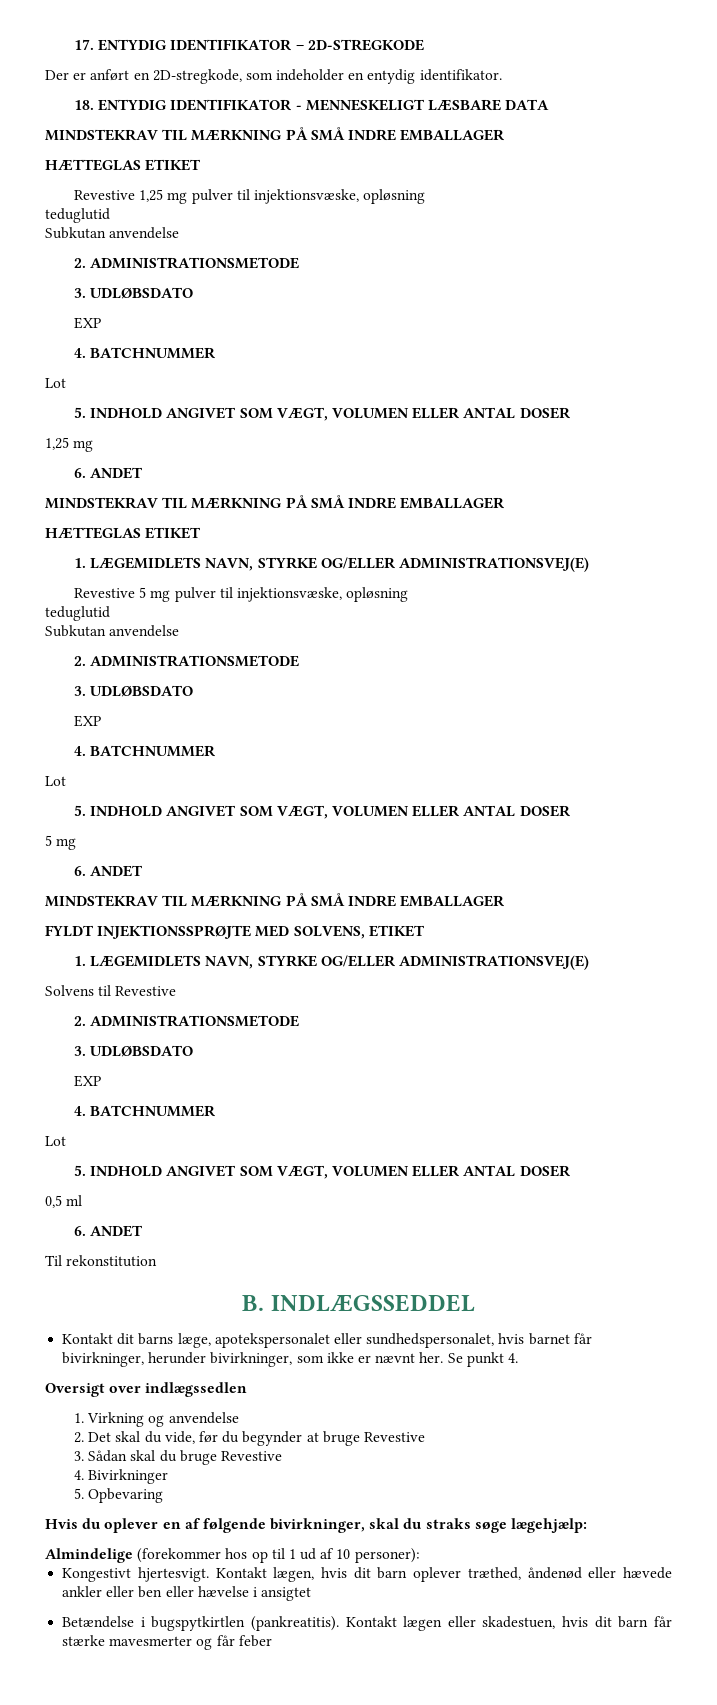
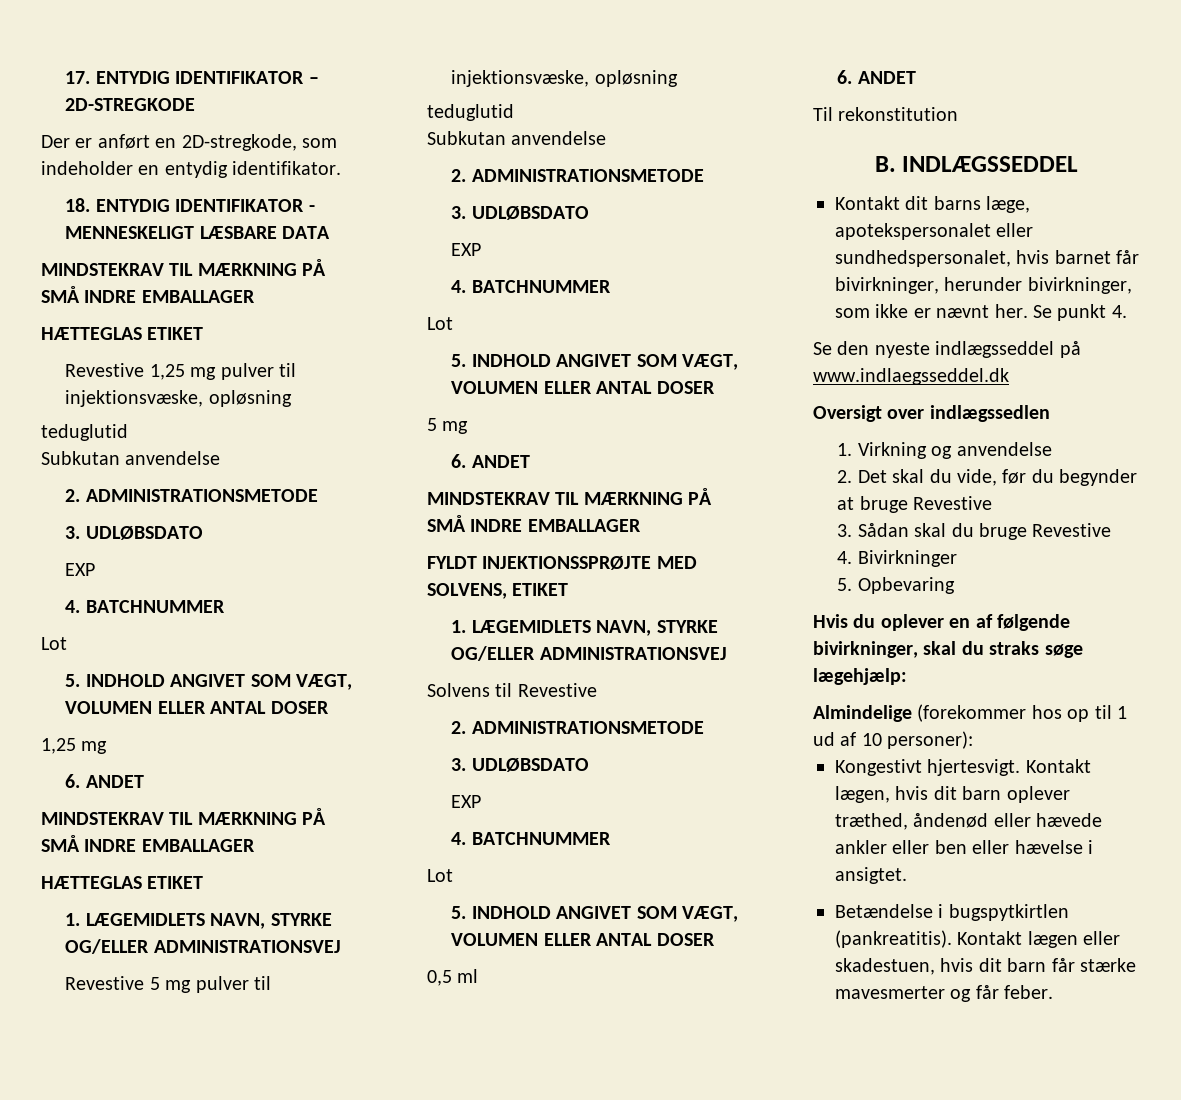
[398,557,589,572] ADMINISTRATIONSVEJ(E) -> [153,940,341,953] ADMINISTRATIONSVEJ
[398,955,589,970] ADMINISTRATIONSVEJ(E) -> [539,647,727,660] ADMINISTRATIONSVEJ
(518, 1358) none -> [813,341,1081,358] [813,368,1009,385] // Se den nyeste indlægsseddel på www.indlaegsseddel.dk
[261,1587,312,1601] ansigtet -> [835,867,907,884] ansigtet.
[238,1635,272,1647] feber -> [1004,985,1054,999] feber.

